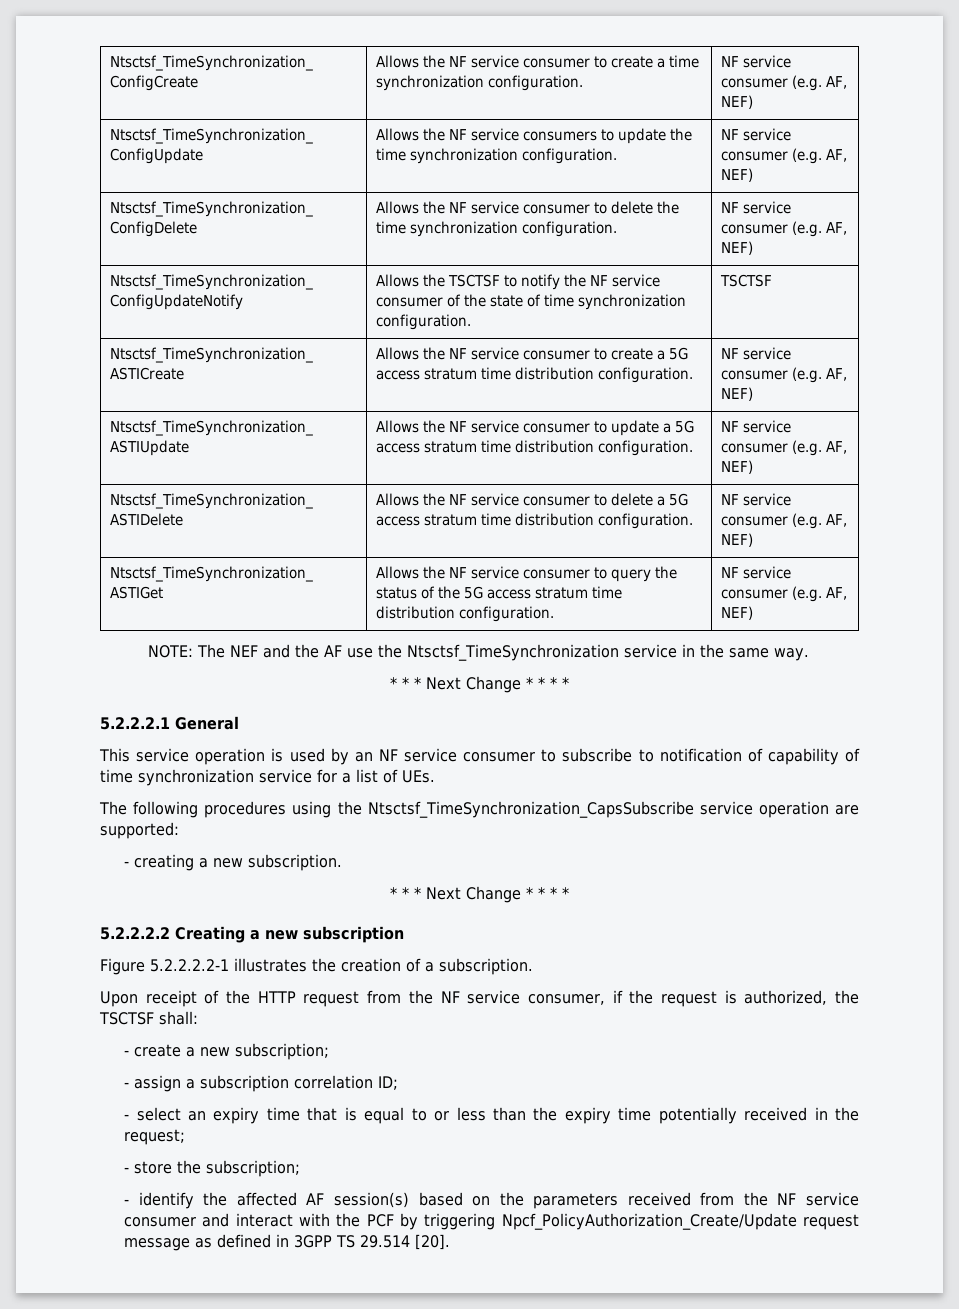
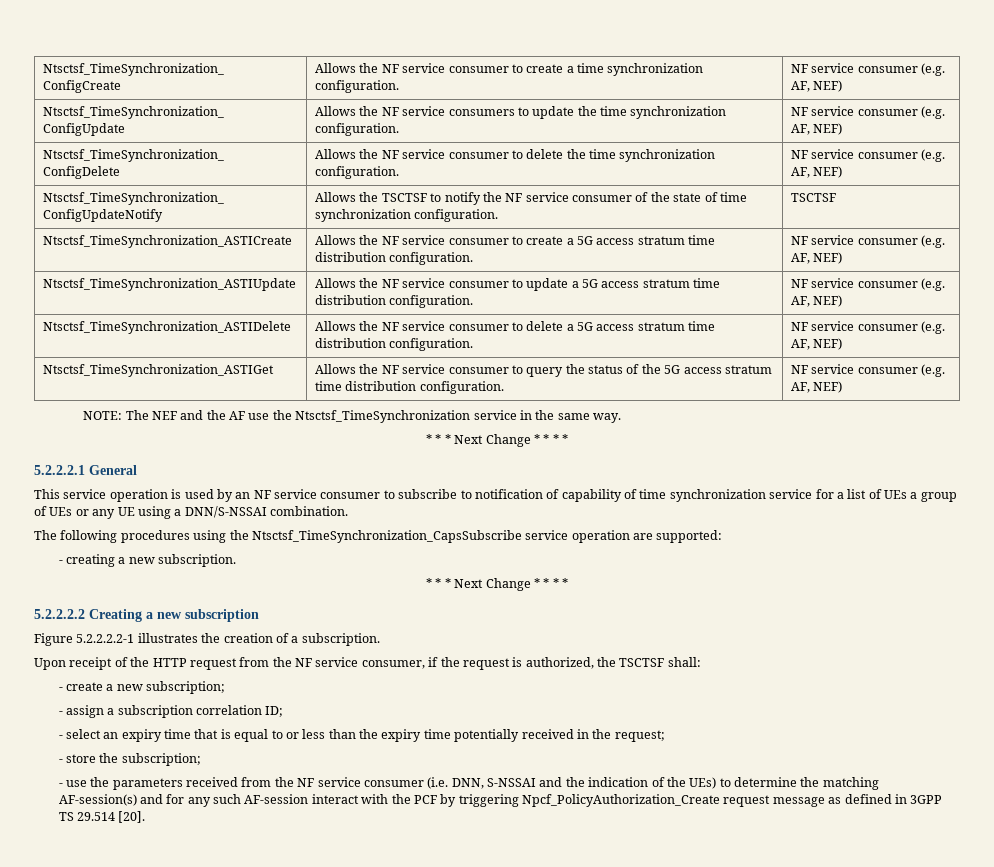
[402,770,435,783] UEs. -> [884,490,957,502] [34,506,348,519] UEs a group of UEs or any UE using a DNN/S-NSSAI combination.
[138,1192,491,1209] identify the affected AF session(s) based on -> [65,780,87,787] use
[202,1213,230,1227] and -> [427,777,879,790] [58,794,309,807] (i.e. DNN, S-NSSAI and the indication of the UEs) to determine the matching AF-session(s) and for any such AF-session
[501,1213,797,1230] Npcf_PolicyAuthorization_Create/Update -> [522,794,721,807] Npcf_PolicyAuthorization_Create

